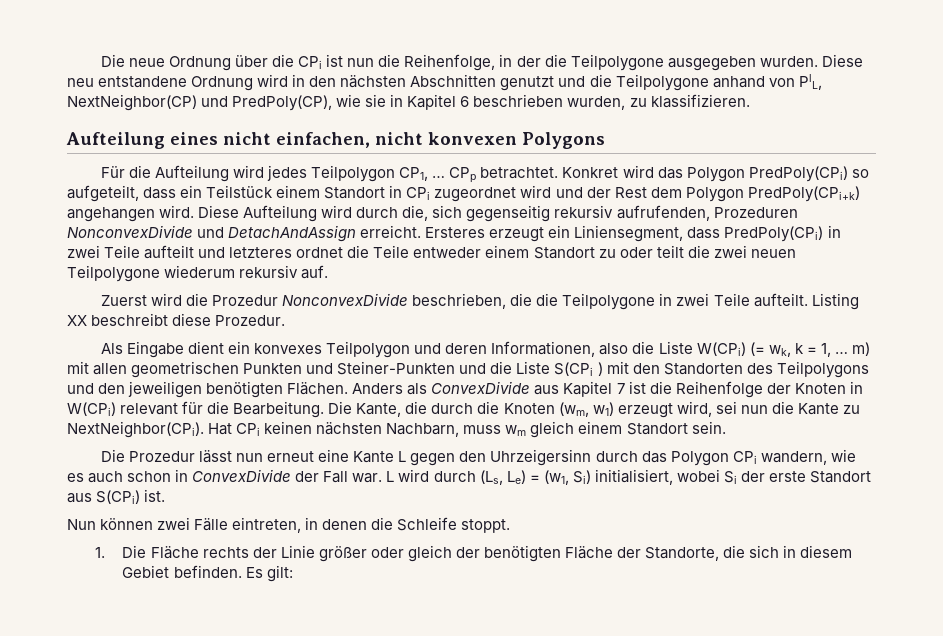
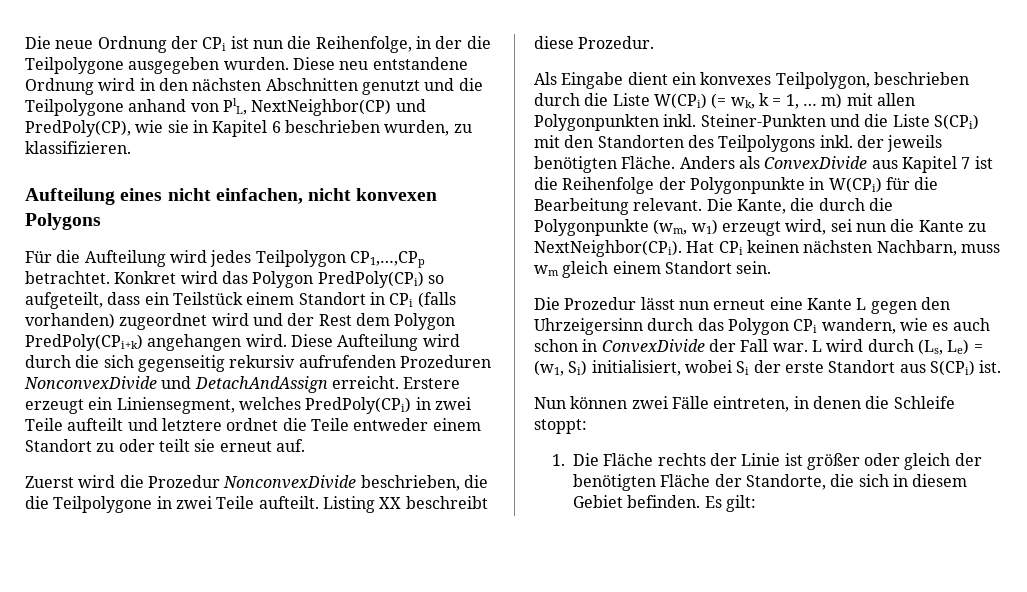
[235,54,295,67] über die -> [170,36,198,49] der
[399,167,477,183] CP1, … CPp -> [349,251,425,268] CP1,…,CPp
(431, 193) none -> [417,292,456,308] [25,313,115,329] (falls vorhanden)
[402,205,429,221] die, -> [75,355,100,368] die
[616,205,710,221] aufrufenden, -> [298,355,396,368] aufrufenden
[425,227,486,238] Ersteres -> [403,377,461,389] Erstere
[687,227,721,239] dass -> [238,397,301,410] welches
[229,247,293,258] letzteres -> [161,418,222,431] letztere
[687,245,796,258] [67,265,299,282] die zwei neuen Teilpolygone wiederum rekursiv -> [194,439,272,452] sie erneut
[326,341,629,358] Teilpolygon und deren Informationen, also -> [775,72,969,89] [534,93,580,106] Teilpolygon, beschrieben durch
[131,361,334,378] geometrischen Punkten und -> [534,114,697,131] Polygonpunkten inkl.
[554,362,603,376] S(CPi ) -> [933,114,979,130] S(CPi)
[67,381,349,398] und den jeweiligen benötigten Flächen. -> [819,135,943,152] [534,156,676,173] inkl. der jeweils benötigten Fläche.
[794,383,846,394] Knoten -> [689,177,805,194] Polygonpunkte
[120,403,179,415] relevant -> (882, 185) none
[233,401,325,418] Bearbeitung. -> [534,198,703,215] Bearbeitung relevant.
[503,403,555,414] Knoten -> [534,219,649,236] Polygonpunkte
[461,519,511,533] stoppt. -> [534,419,587,434] stoppt:
(315, 551) none -> [784,453,803,466] ist

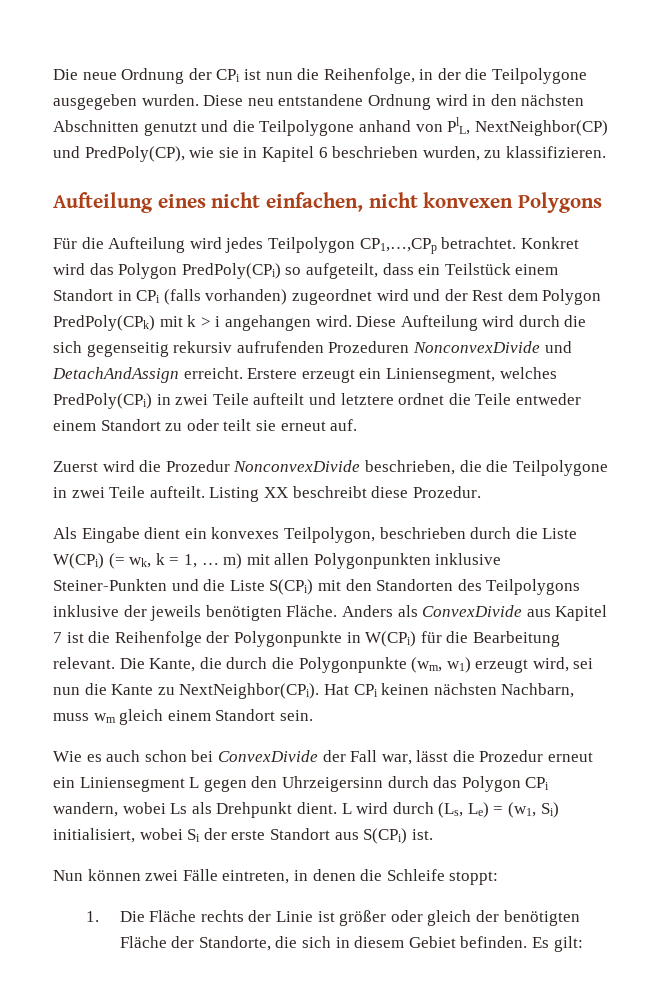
[25,334,143,351] PredPoly(CPi+k) -> [53,315,221,331] PredPoly(CPk) mit k > i
[663,114,697,127] inkl. -> [435,553,502,565] inklusive
[819,135,853,148] inkl. -> [53,605,119,617] inklusive
[534,297,852,310] Die Prozedur lässt nun erneut eine Kante -> [53,750,594,765] [53,777,185,792] Wie es auch schon bei ConvexDivide der Fall war, lässt die Prozedur erneut ein Liniensegment
[899,318,990,331] [534,339,808,353] wie es auch schon in ConvexDivide der Fall war. -> [122,802,337,818] wobei Ls als Drehpunkt dient.

